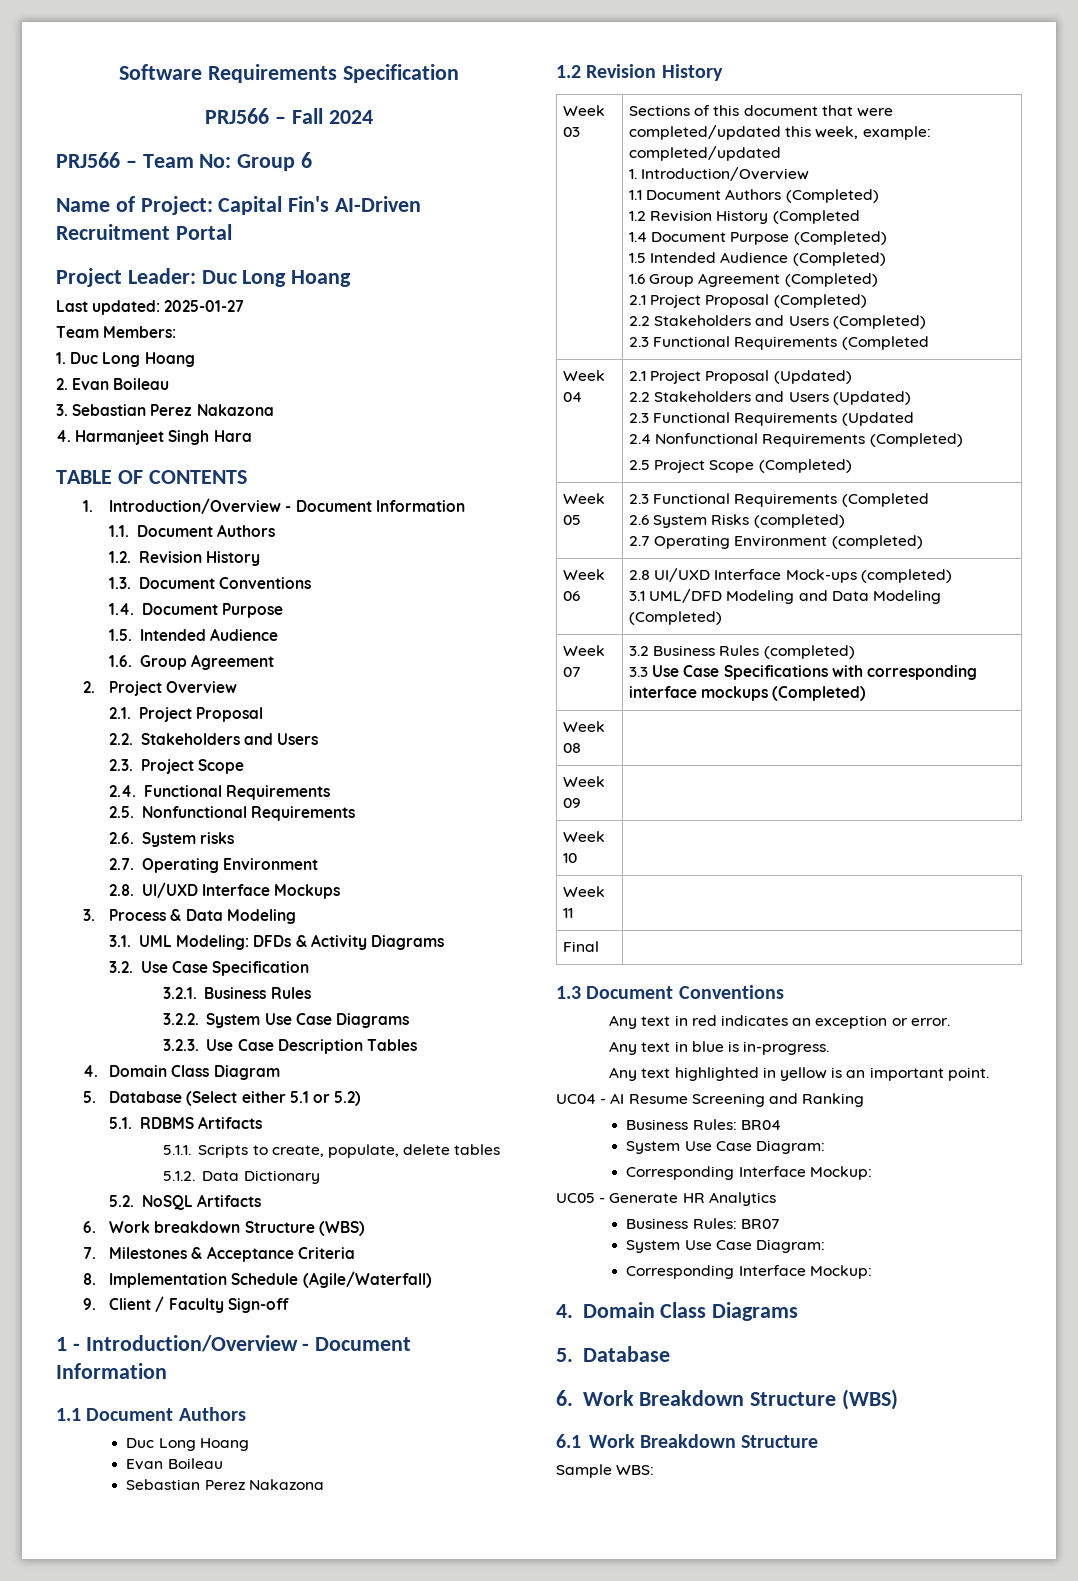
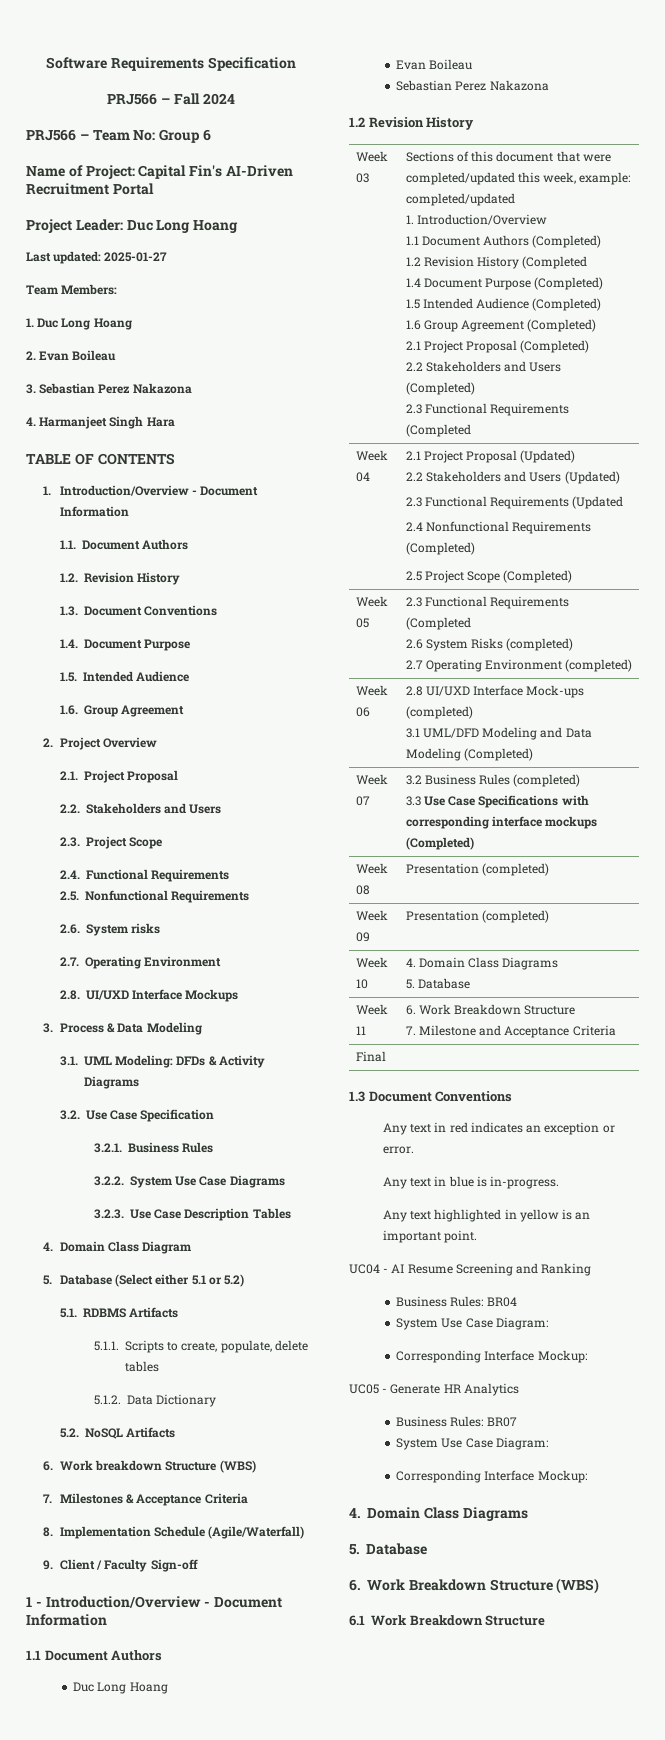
(582, 748) none -> [405,863,549,876] Presentation (completed)
(582, 803) none -> [405,910,549,923] Presentation (completed)
[563,886,606,897] [563,908,574,918] // Week 11 | -> [405,957,559,970] [405,978,470,989] [355,1004,388,1015] [355,1026,366,1035] [405,1004,576,1015] [405,1025,616,1038] | 4. Domain Class Diagrams // 5. Database // Week 11 | 6. Work Breakdown Structure // 7. Milestone and Acceptance Criteria
[556,1464,655,1478] // Sample WBS: -> (546, 1620) none

